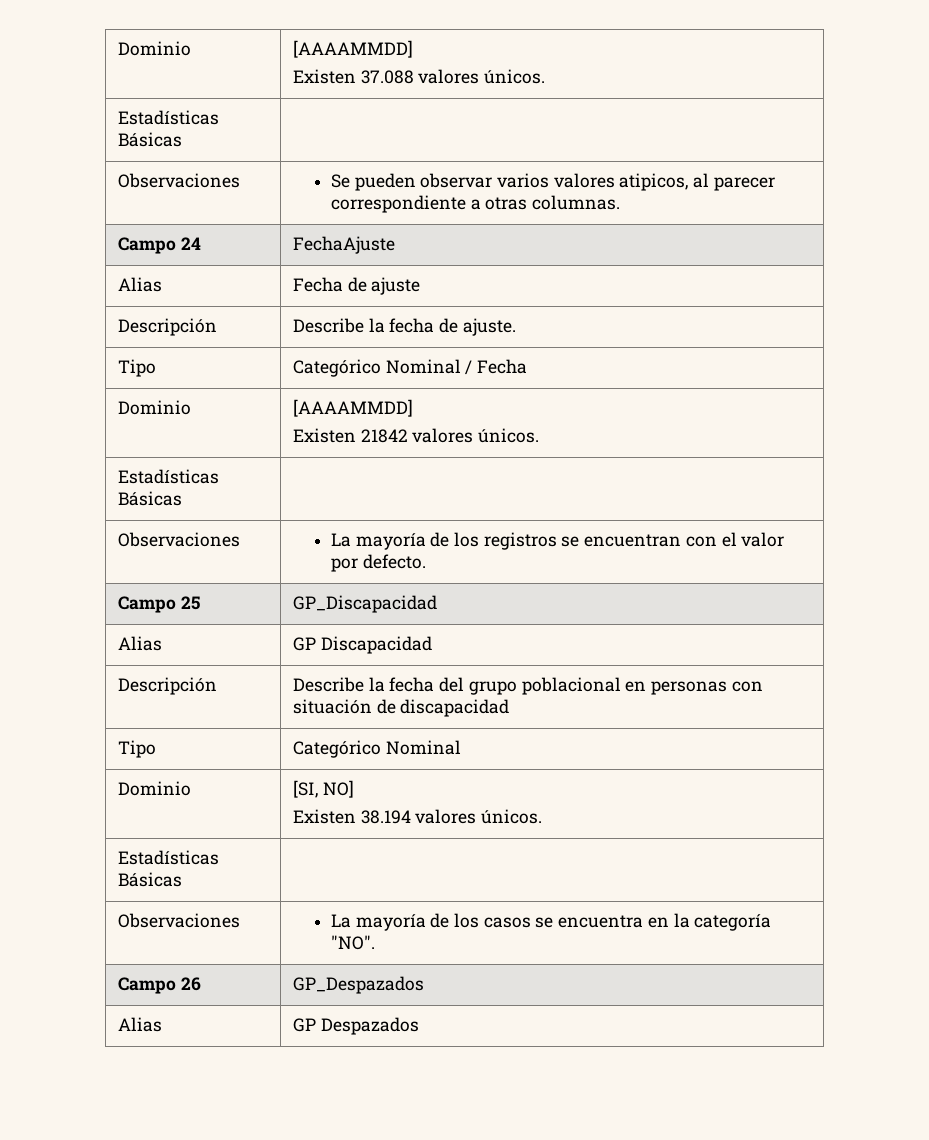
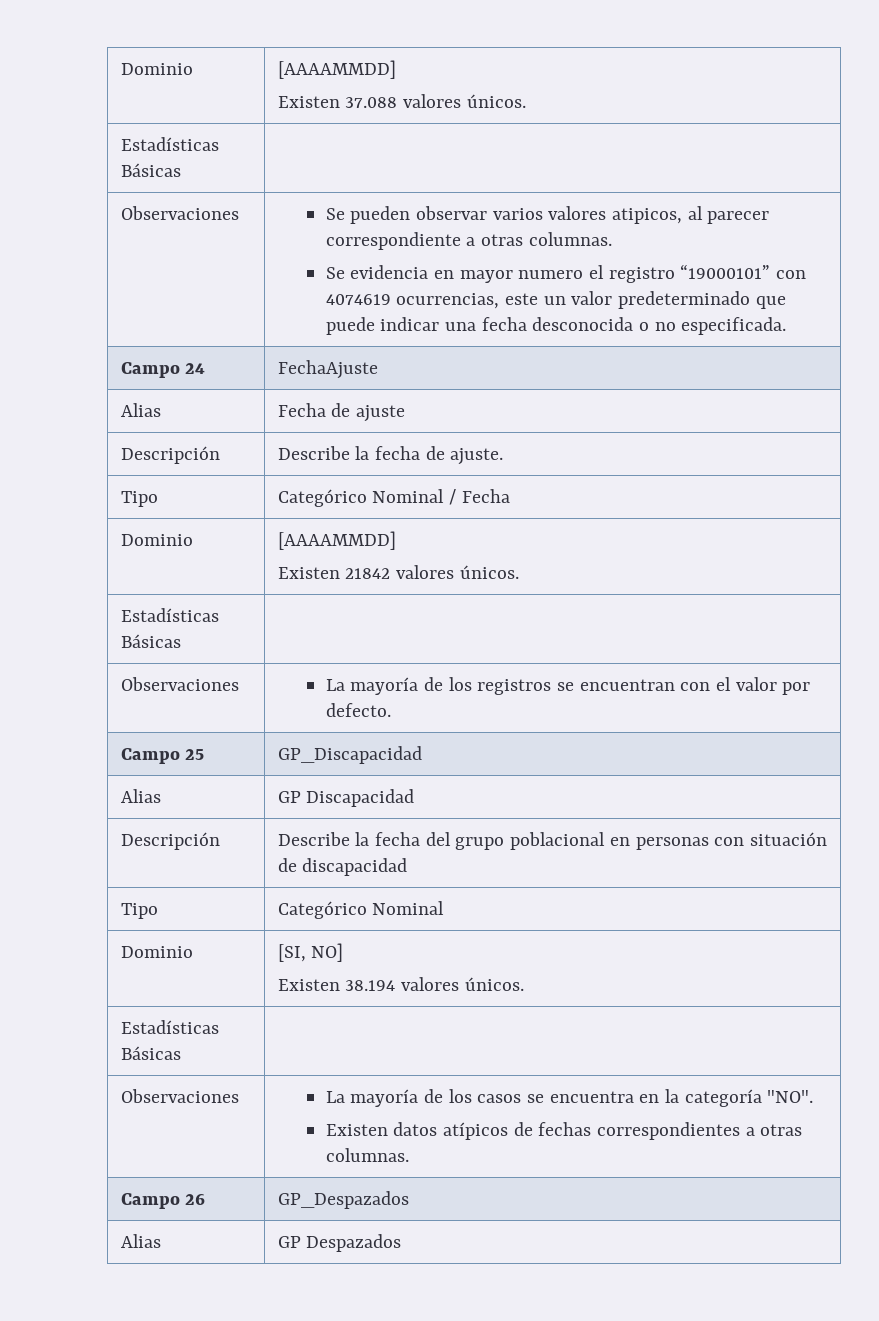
(621, 202) none -> [325,264,807,283] [325,291,786,309] [325,317,787,335] // Se evidencia en mayor numero el registro “19000101” con 4074619 ocurrencias, este un valor predeterminado que puede indicar una fecha desconocida o no especificada.
(375, 942) none -> [325,1122,803,1140] [325,1148,409,1162] // Existen datos atípicos de fechas correspondientes a otras columnas.

